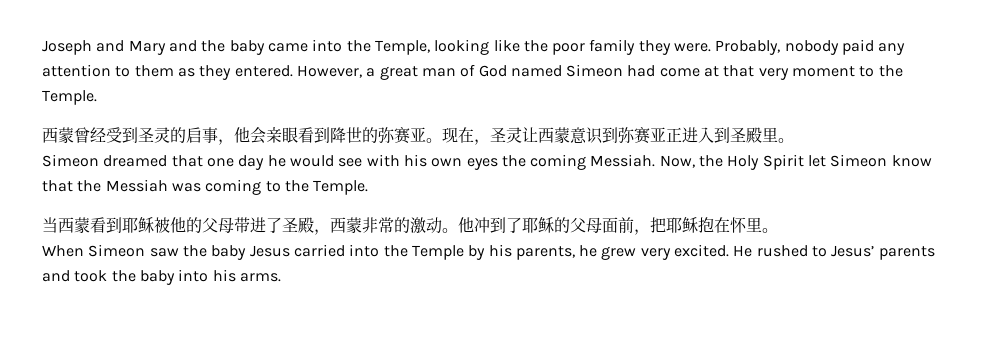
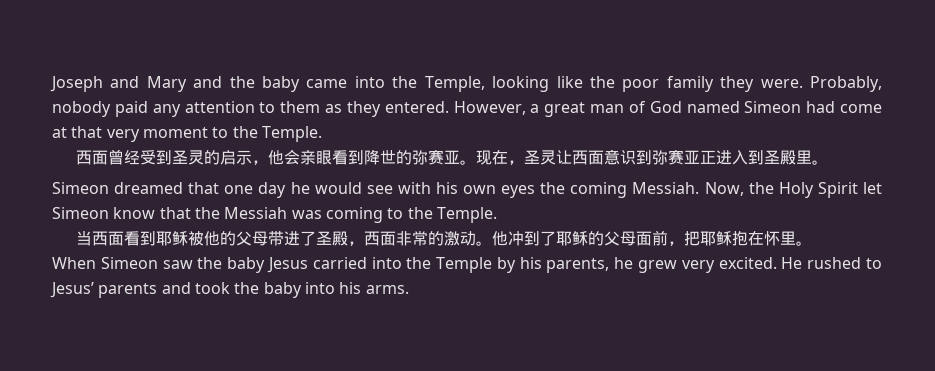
[58,127,74,143] 蒙 -> [91,150,108,165] 面
[202,127,218,143] 事 -> [235,150,252,165] 示
[554,127,570,143] 蒙 -> [587,150,604,165] 面
[74,217,90,233] 蒙 -> [107,231,124,246] 面
[346,217,362,233] 蒙 -> [379,231,396,246] 面

